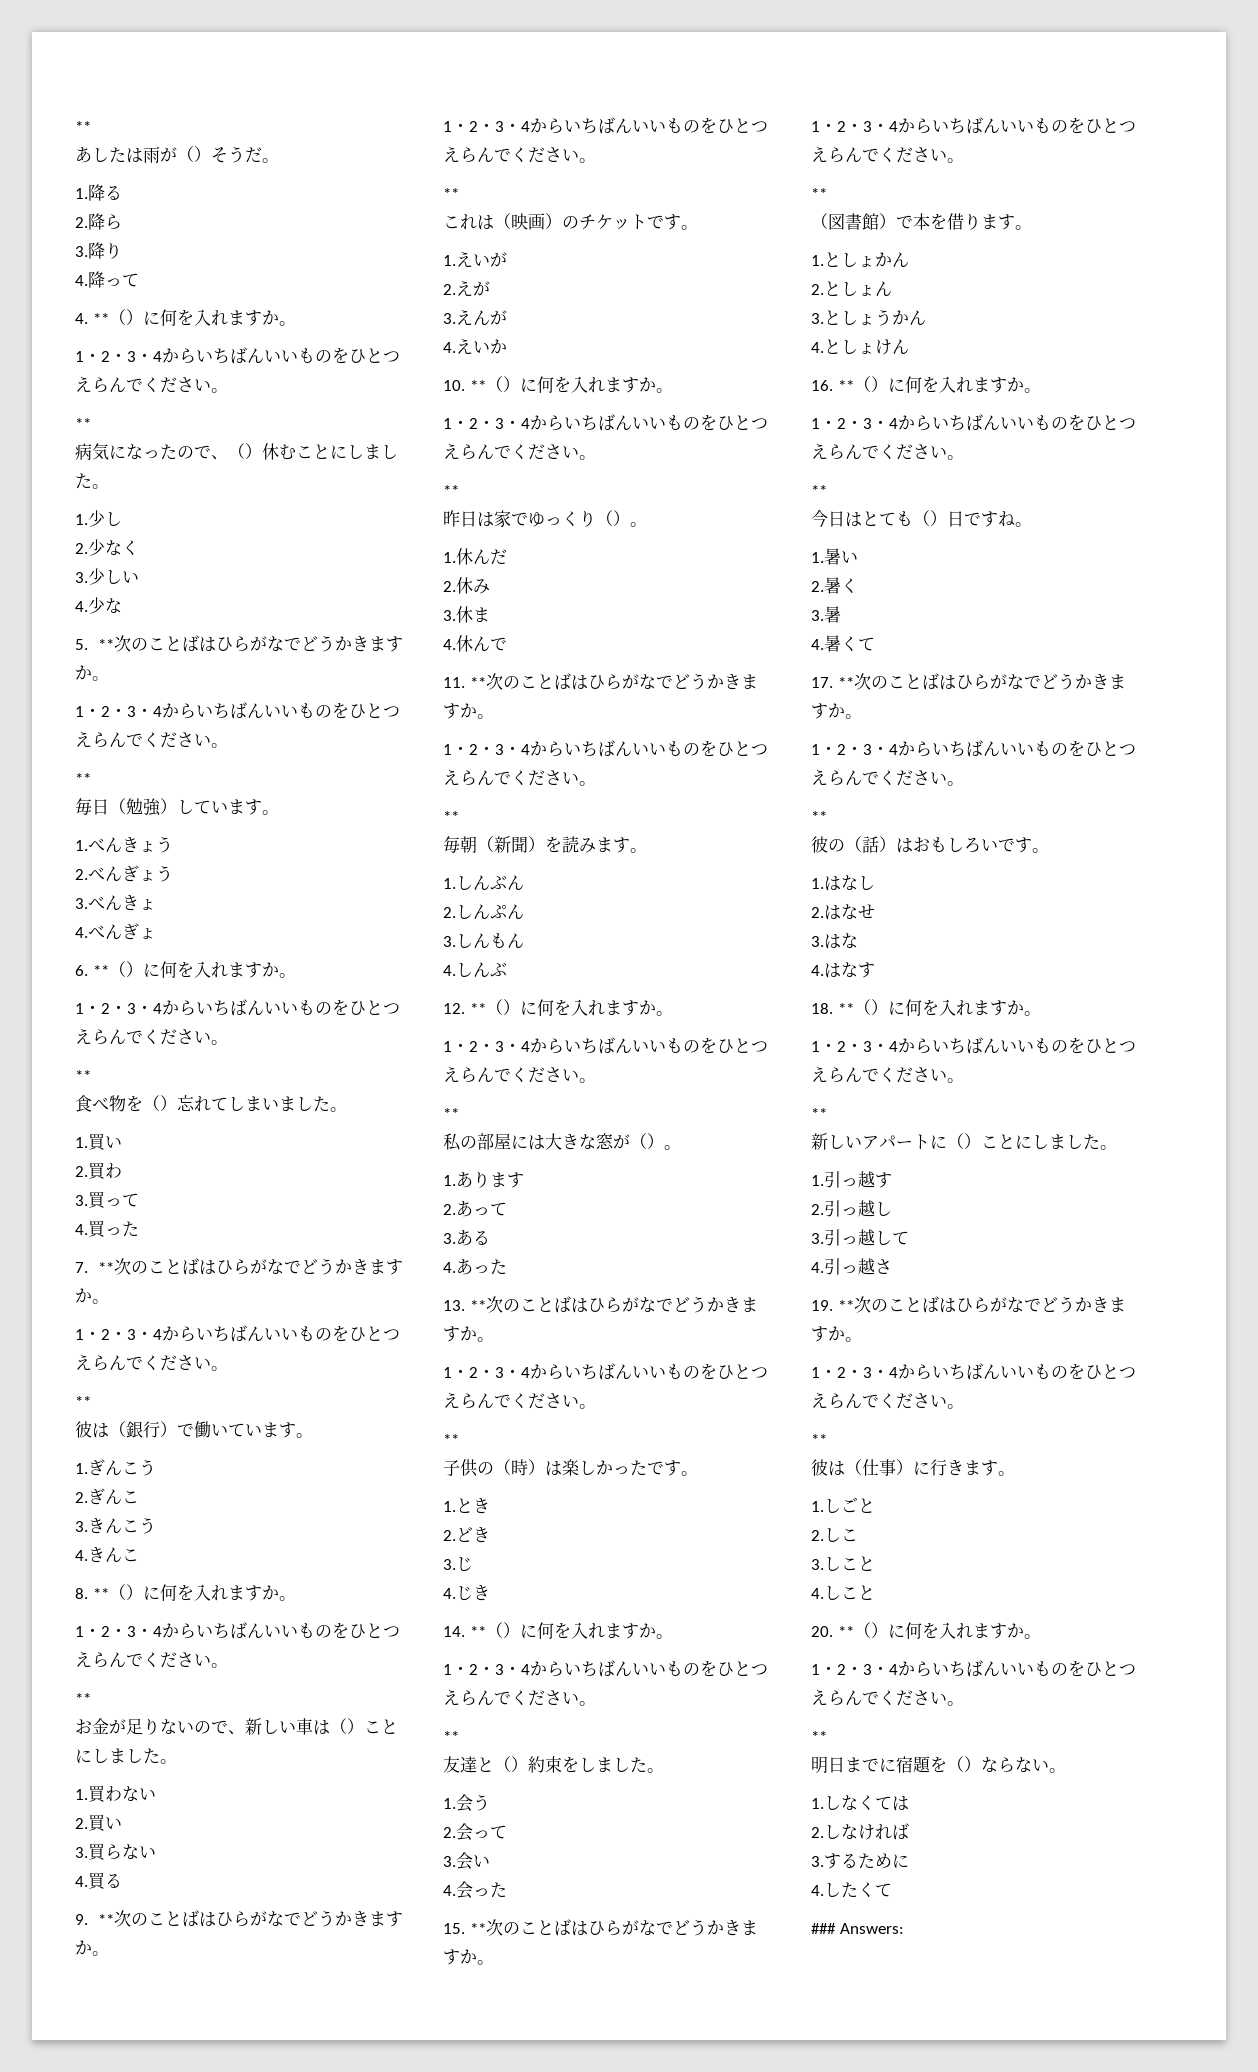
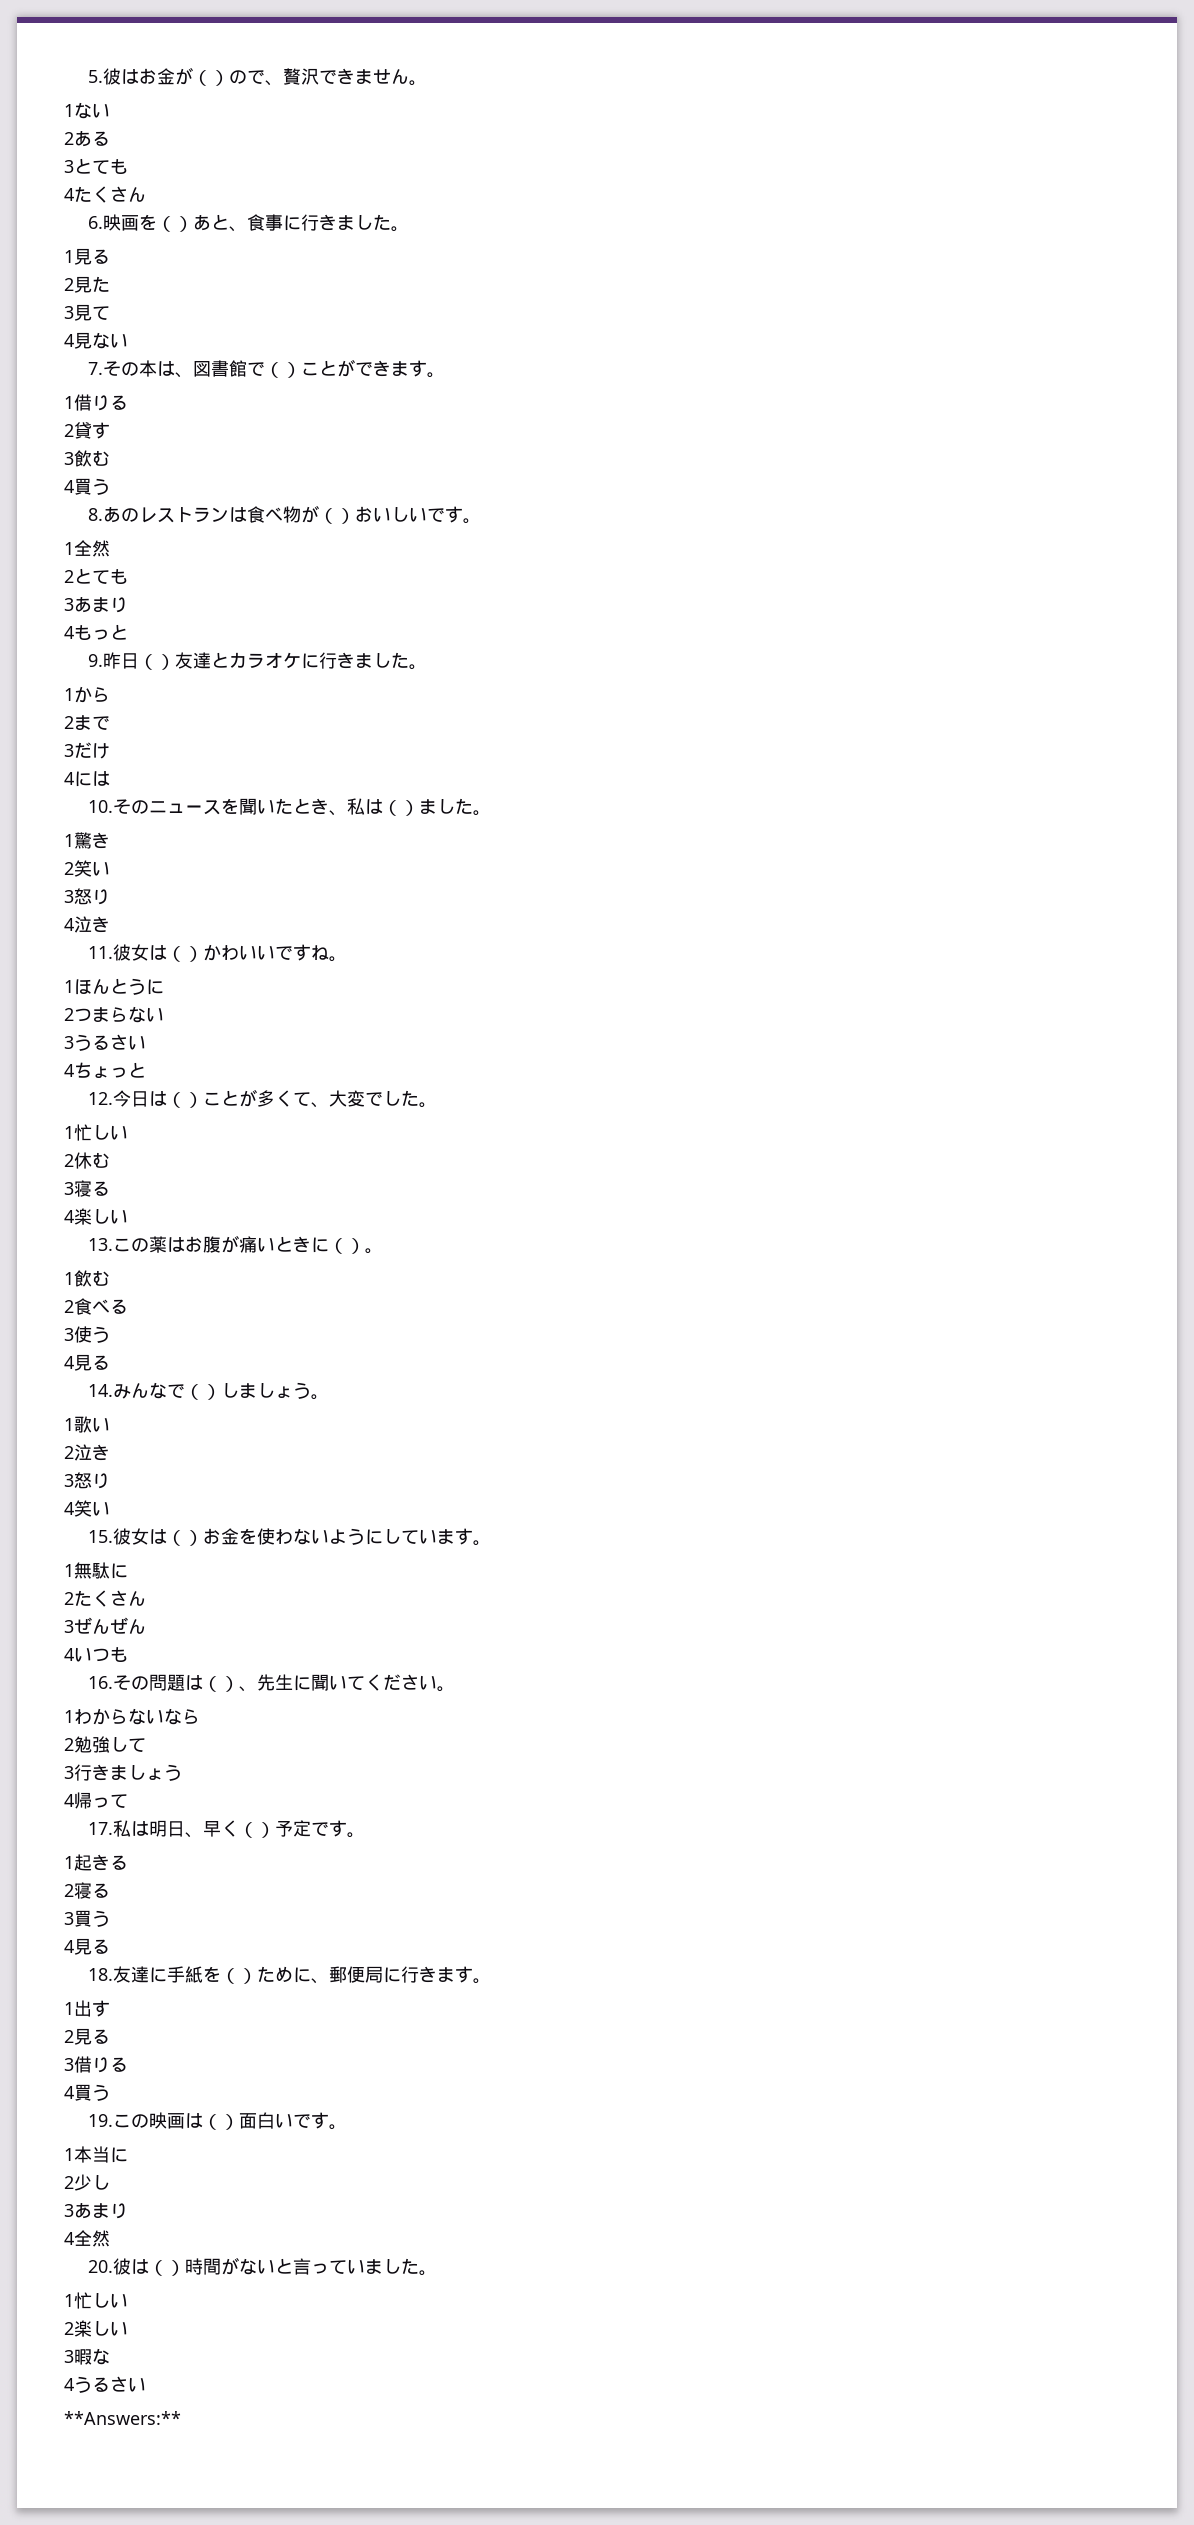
[75,121,91,132] [75,146,279,163] [75,184,122,201] [75,213,122,230] [75,242,122,259] [75,271,139,288] [75,309,296,326] [75,347,400,364] [75,376,228,393] [75,418,91,429] [75,443,398,461] [75,473,109,489] [75,510,122,527] [75,539,139,556] [75,568,139,585] [75,597,122,614] [75,635,403,652] [75,665,109,681] [75,702,400,719] [75,731,228,748] [75,773,91,784] [75,798,279,816] [75,836,173,853] [75,865,173,882] [75,895,156,911] [75,923,156,940] [75,961,296,978] [75,999,400,1016] [75,1028,228,1045] [75,1070,91,1081] [75,1095,347,1112] [75,1133,122,1151] [75,1162,122,1180] [75,1191,139,1209] [75,1220,139,1238] [75,1258,403,1275] [75,1288,109,1304] [75,1325,400,1342] [75,1354,228,1371] [75,1396,91,1407] [75,1421,313,1438] [75,1459,156,1476] [75,1488,139,1505] [75,1517,156,1534] [75,1547,139,1563] [75,1584,296,1601] [75,1622,400,1639] [75,1651,228,1668] [75,1693,91,1704] [75,1718,398,1735] [75,1748,177,1764] [75,1785,156,1803] [75,1814,122,1832] [75,1843,156,1861] [75,1872,122,1890] [75,1910,403,1927] [75,1940,109,1956] [443,117,768,134] [443,146,596,163] [443,188,459,199] [443,213,698,230] [443,251,507,267] [443,280,490,296] [443,309,507,325] [443,338,507,354] [443,376,673,393] [443,414,768,431] [443,443,596,460] [443,485,459,496] [443,510,647,528] [443,548,507,565] [443,577,490,594] [443,606,490,623] [443,635,507,652] [443,673,758,690] [443,703,494,719] [443,740,768,757] [443,769,596,786] [443,811,459,822] [443,836,647,854] [443,875,524,890] [443,904,524,919] [443,933,524,948] [443,962,507,977] [443,999,673,1016] [443,1037,768,1054] [443,1066,596,1083] [443,1108,459,1119] [443,1133,681,1151] [443,1171,524,1188] [443,1201,507,1217] [443,1230,490,1246] [443,1259,507,1275] [443,1296,758,1313] [443,1326,494,1342] [443,1363,768,1380] [443,1392,596,1409] [443,1434,459,1445] [443,1459,698,1477] [443,1498,490,1514] [443,1527,490,1543] [443,1556,473,1572] [443,1585,490,1601] [443,1622,673,1639] [443,1660,768,1677] [443,1689,596,1706] [443,1731,459,1742] [443,1756,664,1773] [443,1794,490,1812] [443,1823,507,1841] [443,1852,490,1870] [443,1881,507,1899] [443,1919,758,1936] [443,1949,494,1965] [811,117,1136,134] [811,146,964,163] [811,188,827,199] [811,213,1032,230] [811,252,909,267] [811,281,892,296] [811,309,926,326] [811,339,909,355] [811,376,1041,393] [811,414,1136,431] [811,443,964,460] [811,485,827,496] [811,509,1032,528] [811,548,858,565] [811,577,858,594] [811,606,841,623] [811,635,875,652] [811,673,1126,690] [811,703,862,719] [811,740,1136,757] [811,769,964,786] [811,811,827,822] [811,836,1049,853] [811,875,875,891] [811,904,875,920] [811,933,858,949] [811,962,875,978] [811,999,1041,1016] [811,1037,1136,1054] [811,1066,964,1083] [811,1108,827,1119] [811,1133,1117,1150] [811,1171,892,1188] [811,1200,892,1217] [811,1229,909,1246] [811,1258,892,1275] [811,1296,1126,1313] [811,1326,862,1342] [811,1363,1136,1380] [811,1392,964,1409] [811,1434,827,1445] [811,1459,1015,1476] [811,1497,875,1513] [811,1527,858,1542] [811,1556,875,1571] [811,1585,875,1600] [811,1622,1041,1639] [811,1660,1136,1677] [811,1689,964,1706] [811,1731,827,1742] [811,1756,1066,1774] [811,1795,909,1811] [811,1823,909,1840] [811,1853,909,1869] [811,1882,892,1898] [811,1923,904,1934] ** // あしたは雨が（）そうだ。 // 1.降る // 2.降ら // 3.降り // 4.降って // 4. **（）に何を入れますか。 // 1・2・3・4からいちばんいいものをひとつえらんでください。 // ** // 病気になったので、（）休むことにしました。 // 1.少し // 2.少なく // 3.少しい // 4.少な // 5. **次のことばはひらがなでどうかきますか。 // 1・2・3・4からいちばんいいものをひとつえらんでください。 // ** // 毎日（勉強）しています。 // 1.べんきょう // 2.べんぎょう // 3.べんきょ // 4.べんぎょ // 6. **（）に何を入れますか。 // 1・2・3・4からいちばんいいものをひとつえらんでください。 // ** // 食べ物を（）忘れてしまいました。 // 1.買い // 2.買わ // 3.買って // 4.買った // 7. **次のことばはひらがなでどうかきますか。 // 1・2・3・4からいちばんいいものをひとつえらんでください。 // ** // 彼は（銀行）で働いています。 // 1.ぎんこう // 2.ぎんこ // 3.きんこう // 4.きんこ // 8. **（）に何を入れますか。 // 1・2・3・4からいちばんいいものをひとつえらんでください。 // ** // お金が足りないので、新しい車は（）ことにしました。 // 1.買わない // 2.買い // 3.買らない // 4.買る // 9. **次のことばはひらがなでどうかきますか。 // 1・2・3・4からいちばんいいものをひとつえらんでください。 // ** // これは（映画）のチケットです。 // 1.えいが // 2.えが // 3.えんが // 4.えいか // 10. **（）に何を入れますか。 // 1・2・3・4からいちばんいいものをひとつえらんでください。 // ** // 昨日は家でゆっくり（）。 // 1.休んだ // 2.休み // 3.休ま // 4.休んで // 11. **次のことばはひらがなでどうかきますか。 // 1・2・3・4からいちばんいいものをひとつえらんでください。 // ** // 毎朝（新聞）を読みます。 // 1.しんぶん // 2.しんぷん // 3.しんもん // 4.しんぶ // 12. **（）に何を入れますか。 // 1・2・3・4からいちばんいいものをひとつえらんでください。 // ** // 私の部屋には大きな窓が（）。 // 1.あります // 2.あって // 3.ある // 4.あった // 13. **次のことばはひらがなでどうかきますか。 // 1・2・3・4からいちばんいいものをひとつえらんでください。 // ** // 子供の（時）は楽しかったです。 // 1.とき // 2.どき // 3.じ // 4.じき // 14. **（）に何を入れますか。 // 1・2・3・4からいちばんいいものをひとつえらんでください。 // ** // 友達と（）約束をしました。 // 1.会う // 2.会って // 3.会い // 4.会った // 15. **次のことばはひらがなでどうかきますか。 // 1・2・3・4からいちばんいいものをひとつえらんでください。 // ** // （図書館）で本を借ります。 // 1.としょかん // 2.としょん // 3.としょうかん // 4.としょけん // 16. **（）に何を入れますか。 // 1・2・3・4からいちばんいいものをひとつえらんでください。 // ** // 今日はとても（）日ですね。 // 1.暑い // 2.暑く // 3.暑 // 4.暑くて // 17. **次のことばはひらがなでどうかきますか。 // 1・2・3・4からいちばんいいものをひとつえらんでください。 // ** // 彼の（話）はおもしろいです。 // 1.はなし // 2.はなせ // 3.はな // 4.はなす // 18. **（）に何を入れますか。 // 1・2・3・4からいちばんいいものをひとつえらんでください。 // ** // 新しいアパートに（）ことにしました。 // 1.引っ越す // 2.引っ越し // 3.引っ越して // 4.引っ越さ // 19. **次のことばはひらがなでどうかきますか。 // 1・2・3・4からいちばんいいものをひとつえらんでください。 // ** // 彼は（仕事）に行きます。 // 1.しごと // 2.しこ // 3.しこと // 4.しこと // 20. **（）に何を入れますか。 // 1・2・3・4からいちばんいいものをひとつえらんでください。 // ** // 明日までに宿題を（）ならない。 // 1.しなくては // 2.しなければ // 3.するために // 4.したくて // ### Answers: -> [88,67,428,86] [64,102,110,119] [64,131,110,147] [64,158,128,174] [64,186,146,203] [88,214,410,232] [64,248,110,265] [64,276,110,293] [64,304,110,321] [64,332,128,349] [88,359,446,378] [64,394,128,411] [64,422,110,439] [64,450,110,467] [64,478,110,495] [88,505,482,524] [64,540,110,557] [64,568,128,584] [64,597,128,613] [64,624,128,640] [88,652,428,670] [64,686,110,703] [64,715,110,730] [64,742,110,759] [64,771,110,787] [88,798,492,816] [64,832,110,849] [64,860,110,877] [64,888,110,905] [64,916,110,933] [88,944,348,962] [64,978,164,995] [64,1006,164,1023] [64,1034,146,1051] [64,1062,146,1078] [88,1089,438,1108] [64,1124,128,1141] [64,1152,110,1169] [64,1180,110,1197] [64,1208,128,1225] [88,1235,384,1254] [64,1270,110,1287] [64,1298,128,1315] [64,1326,110,1343] [64,1354,110,1371] [88,1382,330,1400] [64,1416,110,1433] [64,1444,110,1461] [64,1472,110,1489] [64,1500,110,1517] [88,1528,492,1546] [64,1562,128,1579] [64,1590,146,1607] [64,1617,146,1634] [64,1647,128,1662] [88,1674,456,1692] [64,1708,200,1725] [64,1736,146,1753] [64,1764,182,1781] [64,1792,128,1809] [88,1820,366,1838] [64,1854,128,1871] [64,1882,110,1899] [64,1910,110,1927] [64,1938,110,1955] [88,1966,492,1984] [64,2000,110,2017] [64,2028,110,2045] [64,2056,128,2073] [64,2084,110,2101] [88,2112,348,2130] [64,2146,128,2163] [64,2174,110,2191] [64,2203,128,2219] [64,2230,110,2247] [88,2257,438,2276] [64,2292,128,2309] [64,2320,128,2337] [64,2348,110,2365] [64,2376,146,2393] [64,2411,181,2425] 5.彼はお金が（）ので、贅沢できません。 // 1ない // 2ある // 3とても // 4たくさん // 6.映画を（）あと、食事に行きました。 // 1見る // 2見た // 3見て // 4見ない // 7.その本は、図書館で（）ことができます。 // 1借りる // 2貸す // 3飲む // 4買う // 8.あのレストランは食べ物が（）おいしいです。 // 1全然 // 2とても // 3あまり // 4もっと // 9.昨日（）友達とカラオケに行きました。 // 1から // 2まで // 3だけ // 4には // 10.そのニュースを聞いたとき、私は（）ました。 // 1驚き // 2笑い // 3怒り // 4泣き // 11.彼女は（）かわいいですね。 // 1ほんとうに // 2つまらない // 3うるさい // 4ちょっと // 12.今日は（）ことが多くて、大変でした。 // 1忙しい // 2休む // 3寝る // 4楽しい // 13.この薬はお腹が痛いときに（）。 // 1飲む // 2食べる // 3使う // 4見る // 14.みんなで（）しましょう。 // 1歌い // 2泣き // 3怒り // 4笑い // 15.彼女は（）お金を使わないようにしています。 // 1無駄に // 2たくさん // 3ぜんぜん // 4いつも // 16.その問題は（）、先生に聞いてください。 // 1わからないなら // 2勉強して // 3行きましょう // 4帰って // 17.私は明日、早く（）予定です。 // 1起きる // 2寝る // 3買う // 4見る // 18.友達に手紙を（）ために、郵便局に行きます。 // 1出す // 2見る // 3借りる // 4買う // 19.この映画は（）面白いです。 // 1本当に // 2少し // 3あまり // 4全然 // 20.彼は（）時間がないと言っていました。 // 1忙しい // 2楽しい // 3暇な // 4うるさい // **Answers:**

